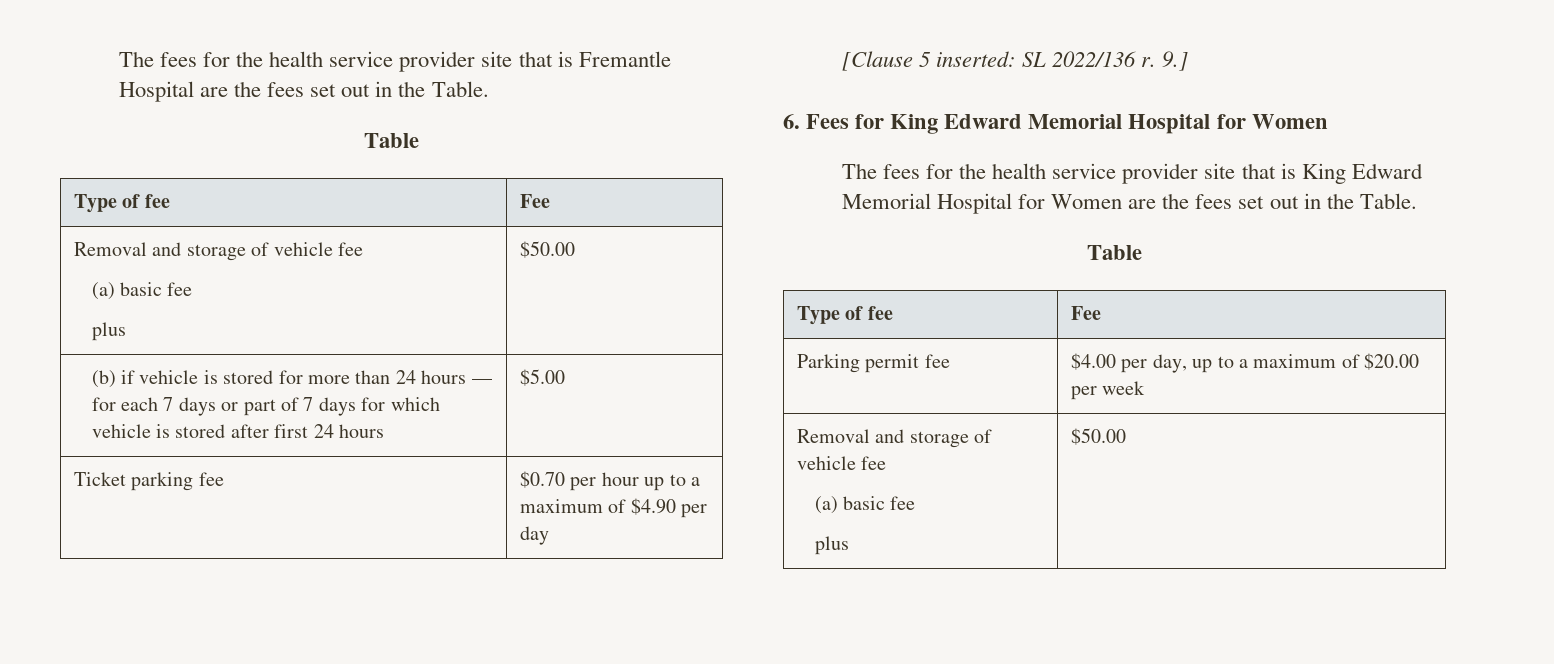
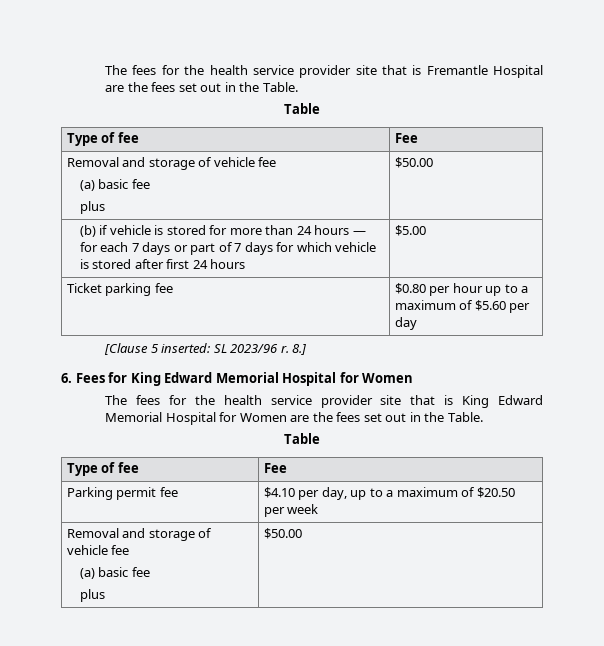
[519,471,565,488] $0.70 -> [394,283,426,294] $0.80
[630,498,676,515] $4.90 -> [474,300,506,311] $5.60
[1052,51,1189,71] 2022/136 r. 9.] -> [230,344,307,355] 2023/96 r. 8.]
[1070,353,1116,370] $4.00 -> [263,487,295,498] $4.10
[1364,353,1420,370] $20.00 -> [476,487,515,498] $20.50

